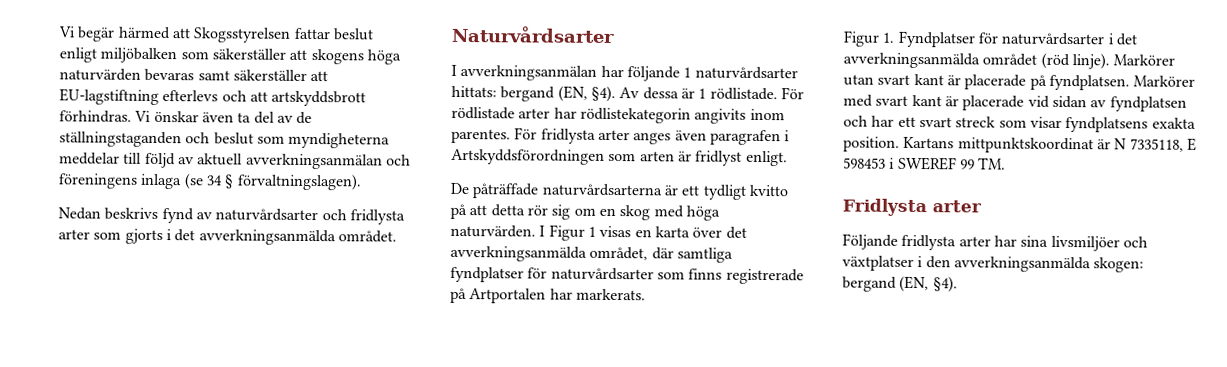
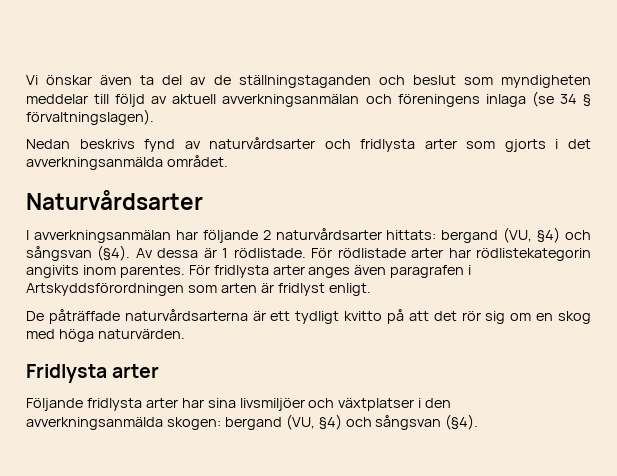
[58,26,374,43] [59,47,401,65] [59,68,329,82] [59,88,367,107] [59,110,152,123] Vi begär härmed att Skogsstyrelsen fattar beslut enligt miljöbalken som säkerställer att skogens höga naturvärden bevaras samt säkerställer att EU-lagstiftning efterlevs och att artskyddsbrott förhindras. Vi -> [26,75,38,85] Vi
[288,132,391,149] myndigheterna -> [501,75,592,88] myndigheten
[683,67,692,78] 1 -> [262,230,271,240] 2
[557,85,616,103] (EN, §4). -> [503,227,591,243] [26,245,131,261] (VU, §4) och sångsvan (§4).
[490,204,525,217] detta -> [433,311,457,321] det
[539,224,747,241] [450,245,733,263] [450,266,804,285] [450,287,646,304] [843,30,1138,48] [843,52,1176,70] [843,73,1196,91] [843,94,1187,112] [843,115,1196,133] [843,136,1197,154] [843,156,1007,171] I Figur 1 visas en karta över det avverkningsanmälda området, där samtliga fyndplatser för naturvårdsarter som finns registrerade på Artportalen har markerats. // Figur 1. Fyndplatser för naturvårdsarter i det avverkningsanmälda området (röd linje). Markörer utan svart kant är placerade på fyndplatsen. Markörer med svart kant är placerade vid sidan av fyndplatsen och har ett svart streck som visar fyndplatsens exakta position. Kartans mittpunktskoordinat är N 7335118, E 598453 i SWEREF 99 TM. -> (185, 334) none
[899,275,958,293] (EN, §4). -> [285,414,479,430] (VU, §4) och sångsvan (§4).

